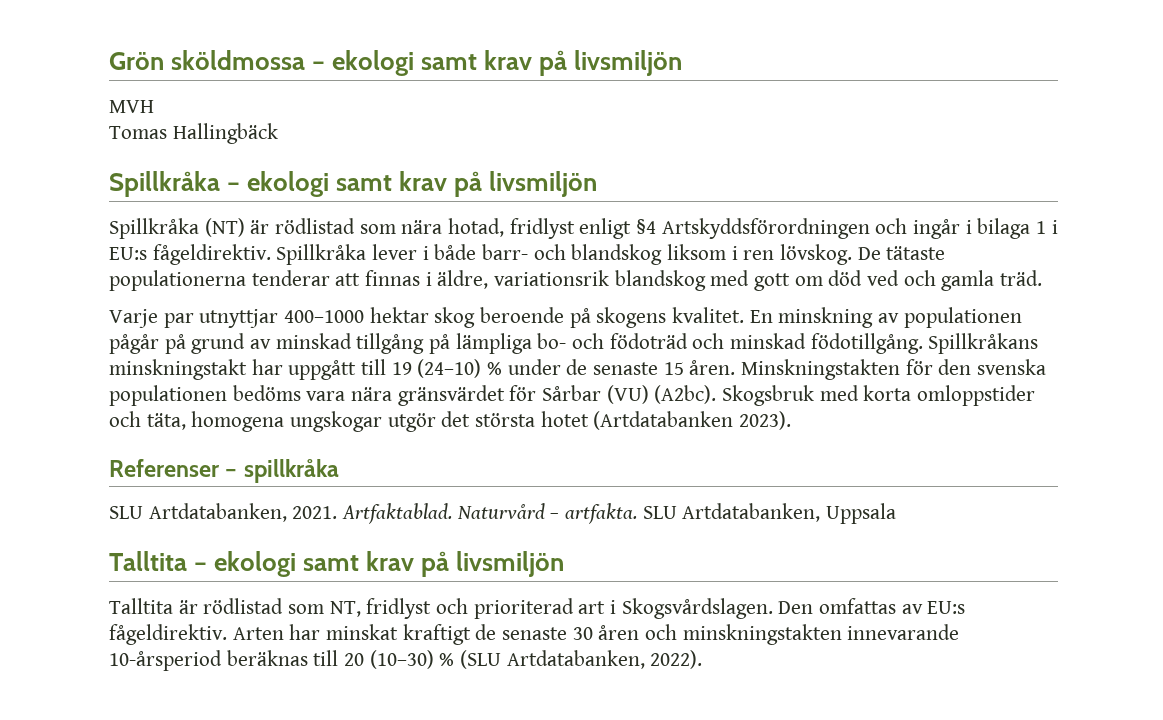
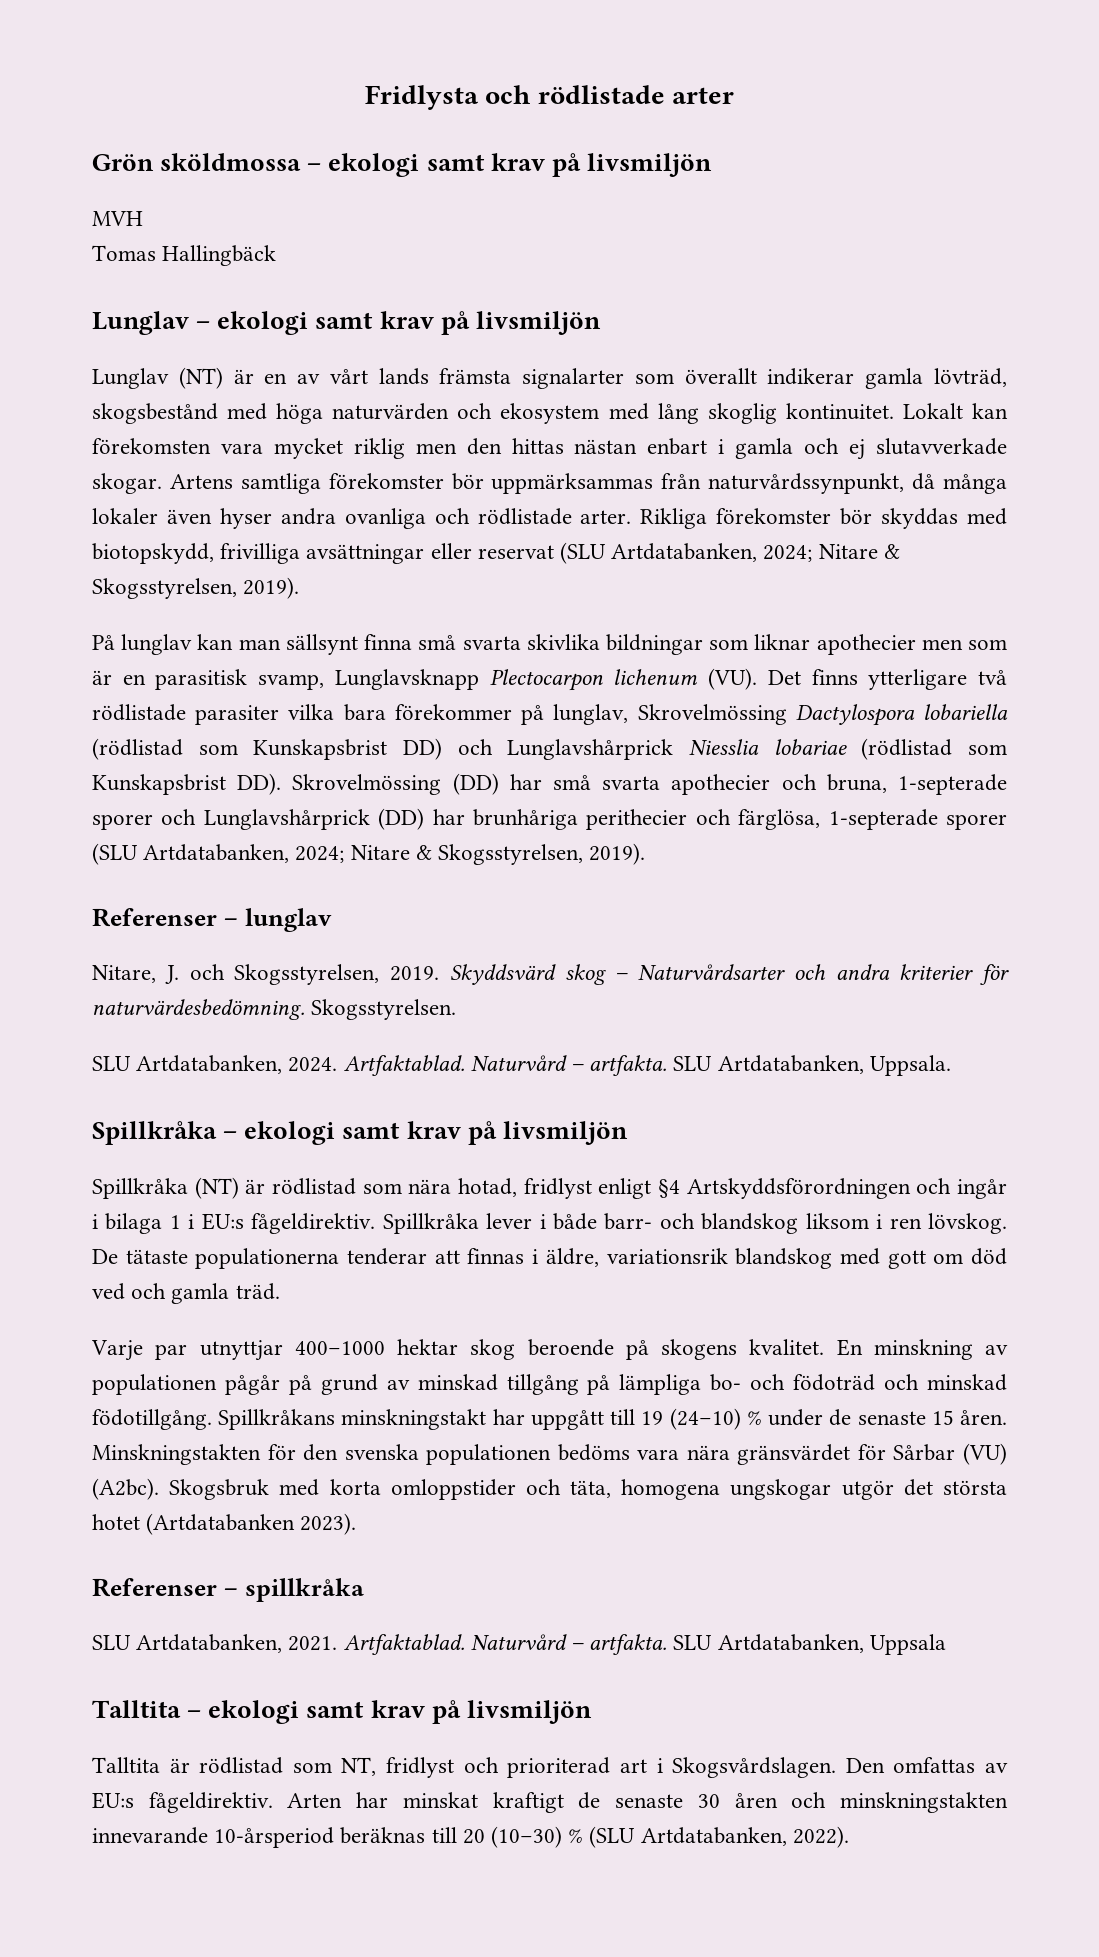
(109, 61) none -> [364,85,735,110] Fridlysta och rödlistade arter //
(278, 133) none -> [92,311,601,335] [92,367,1007,389] [92,403,1009,424] [92,438,1007,460] [92,473,1007,494] [92,508,1007,529] [92,542,900,564] [92,577,300,599] [92,634,1007,655] [92,668,1008,691] [92,704,1008,726] [92,738,1007,760] [92,773,1008,795] [92,808,1007,830] [92,843,646,865] [92,908,332,932] [92,964,1009,985] [92,999,457,1020] [92,1055,951,1076] // Lunglav – ekologi samt krav på livsmiljön // Lunglav (NT) är en av vårt lands främsta signalarter som överallt indikerar gamla lövträd, skogsbestånd med höga naturvärden och ekosystem med lång skoglig kontinuitet. Lokalt kan förekomsten vara mycket riklig men den hittas nästan enbart i gamla och ej slutavverkade skogar. Artens samtliga förekomster bör uppmärksammas från naturvårdssynpunkt, då många lokaler även hyser andra ovanliga och rödlistade arter. Rikliga förekomster bör skyddas med biotopskydd, frivilliga avsättningar eller reservat (SLU Artdatabanken, 2024; Nitare & Skogsstyrelsen, 2019). // På lunglav kan man sällsynt finna små svarta skivlika bildningar som liknar apothecier men som är en parasitisk svamp, Lunglavsknapp Plectocarpon lichenum (VU). Det finns ytterligare två rödlistade parasiter vilka bara förekommer på lunglav, Skrovelmössing Dactylospora lobariella (rödlistad som Kunskapsbrist DD) och Lunglavshårprick Niesslia lobariae (rödlistad som Kunskapsbrist DD). Skrovelmössing (DD) har små svarta apothecier och bruna, 1-septerade sporer och Lunglavshårprick (DD) har brunhåriga perithecier och färglösa, 1-septerade sporer (SLU Artdatabanken, 2024; Nitare & Skogsstyrelsen, 2019). // Referenser – lunglav // Nitare, J. och Skogsstyrelsen, 2019. Skyddsvärd skog – Naturvårdsarter och andra kriterier för naturvärdesbedömning. Skogsstyrelsen. // SLU Artdatabanken, 2024. Artfaktablad. Naturvård – artfakta. SLU Artdatabanken, Uppsala.

